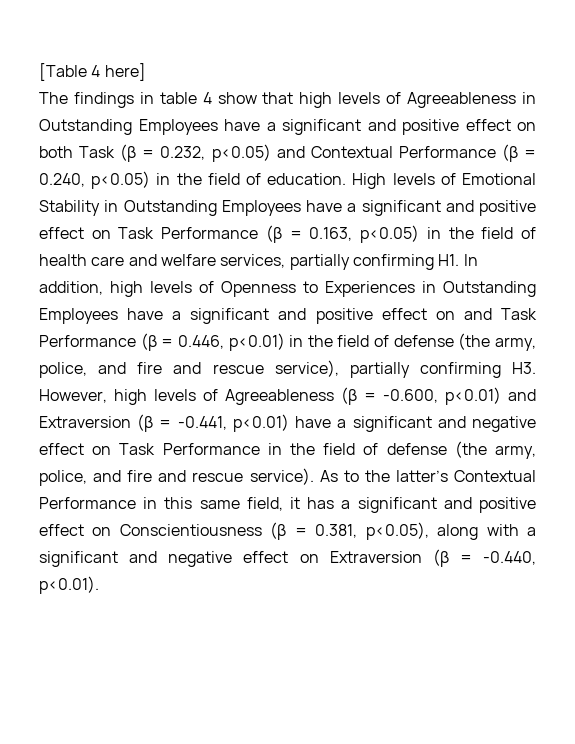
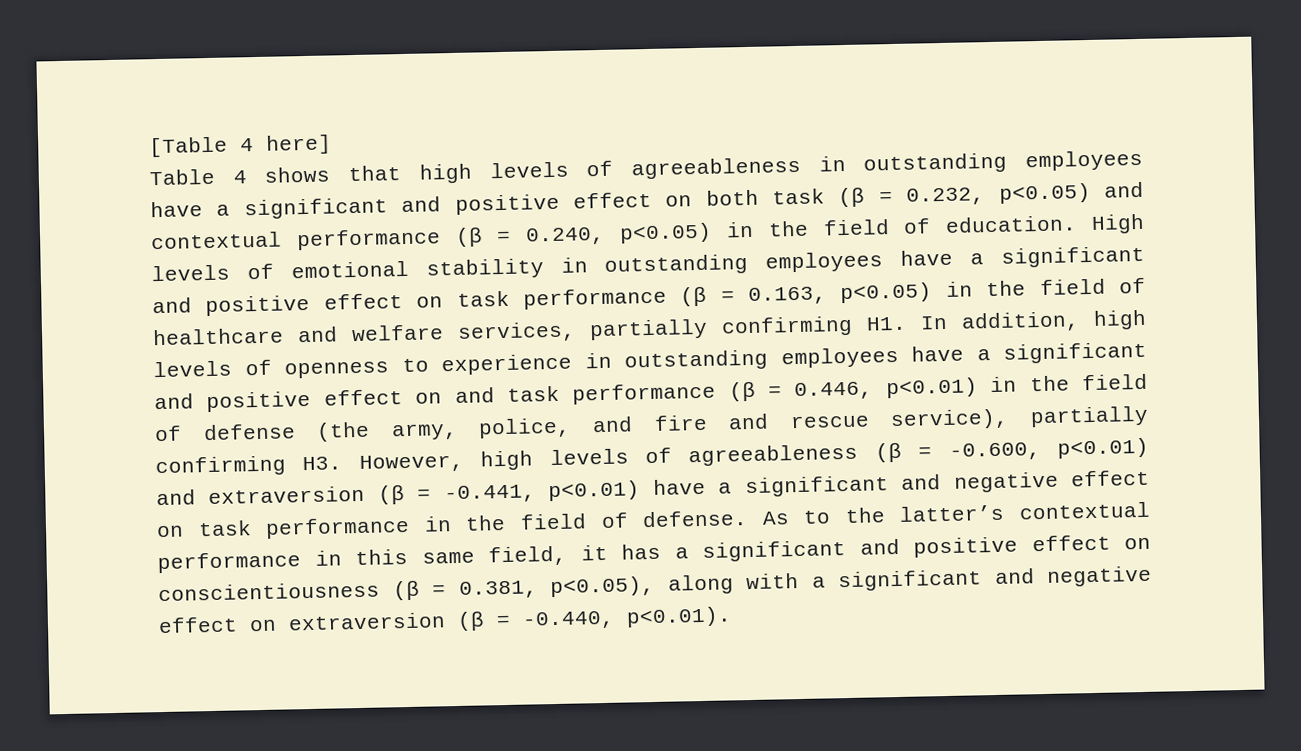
[39,92,537,108] [39,119,218,135] The findings in table 4 show that high levels of Agreeableness in Outstanding Employees -> [149,149,1143,186] Table 4 shows that high levels of agreeableness in outstanding employees
[79,146,116,158] Task -> [772,188,826,205] task
[310,146,496,158] Contextual Performance -> [151,228,441,251] contextual performance
[461,173,536,185] [39,200,536,216] [39,227,259,239] Emotional Stability in Outstanding Employees have a significant and positive effect on Task Performance -> [290,245,1146,280] [152,287,667,317] emotional stability in outstanding employees have a significant and positive effect on task performance
[39,254,125,266] health care -> [152,327,284,346] healthcare
[221,281,536,297] [39,308,118,324] Openness to Experiences in Outstanding Employees -> [284,346,899,379] openness to experience in outstanding employees
[500,308,537,320] [39,335,136,347] Task Performance -> [506,382,717,405] task performance
[225,389,334,405] Agreeableness -> [688,443,859,467] agreeableness
[39,416,131,428] Extraversion -> [208,485,366,505] extraversion
[119,441,536,459] [39,468,314,486] Task Performance in the field of defense (the army, police, and fire and rescue service). -> [197,510,749,539] task performance in the field of defense.
[454,470,537,482] [39,497,136,509] Contextual Performance -> [1019,501,1150,520] [157,551,301,574] contextual performance
[119,524,262,536] Conscientiousness -> [158,581,380,602] conscientiousness
[329,551,422,563] Extraversion -> [288,612,446,631] extraversion

